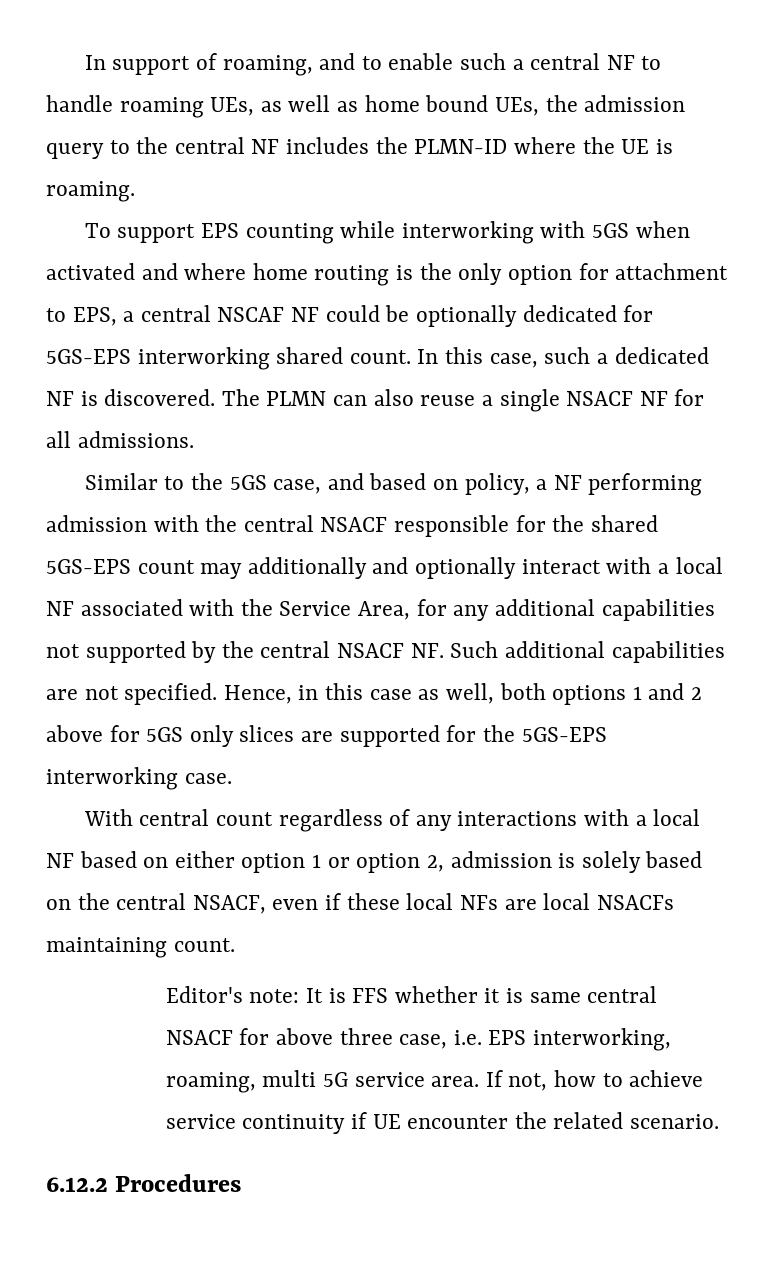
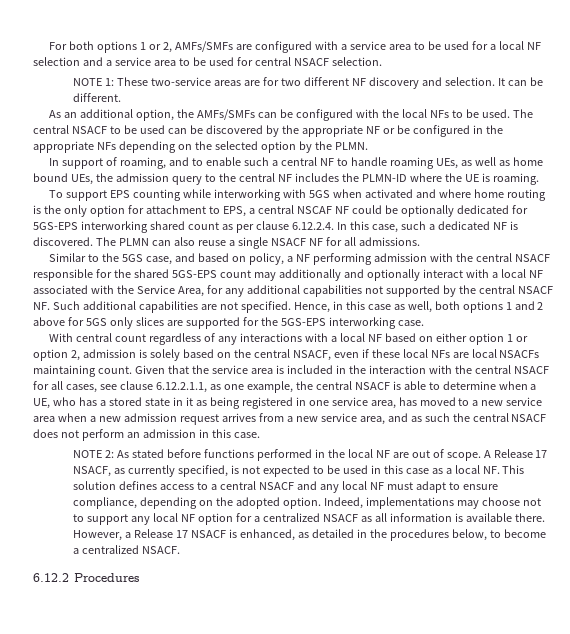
(84, 62) none -> [49,41,541,53] [33,57,382,66] [72,77,543,89] [72,93,121,102] [49,109,533,121] [33,125,503,137] [33,141,368,153] For both options 1 or 2, AMFs/SMFs are configured with a service area to be used for a local NF selection and a service area to be used for central NSACF selection. // NOTE 1: These two-service areas are for two different NF discovery and selection. It can be different. // As an additional option, the AMFs/SMFs can be configured with the local NFs to be used. The central NSACF to be used can be discovered by the appropriate NF or be configured in the appropriate NFs depending on the selected option by the PLMN. //
[349,350,411,364] count. -> [187,221,334,233] count as per clause 6.12.2.4.
[165,986,658,1003] [165,1028,671,1051] [165,1070,704,1093] [165,1112,719,1134] // Editor's note: It is FFS whether it is same central NSACF for above three case, i.e. EPS interworking, roaming, multi 5G service area. If not, how to achieve service continuity if UE encounter the related scenario. -> [134,365,549,374] [33,381,537,393] [33,397,543,409] [33,413,547,425] [33,429,260,441] [72,449,548,461] [72,465,525,477] [72,481,498,493] [72,497,541,509] [72,513,545,525] [72,529,546,541] [72,545,180,554] Given that the service area is included in the interaction with the central NSACF for all cases, see clause 6.12.2.1.1, as one example, the central NSACF is able to determine when a UE, who has a stored state in it as being registered in one service area, has moved to a new service area when a new admission request arrives from a new service area, and as such the central NSACF does not perform an admission in this case. // NOTE 2: As stated before functions performed in the local NF are out of scope. A Release 17 NSACF, as currently specified, is not expected to be used in this case as a local NF. This solution defines access to a central NSACF and any local NF must adapt to ensure compliance, depending on the adopted option. Indeed, implementations may choose not to support any local NF option for a centralized NSACF as all information is available there. However, a Release 17 NSACF is enhanced, as detailed in the procedures below, to become a centralized NSACF.

